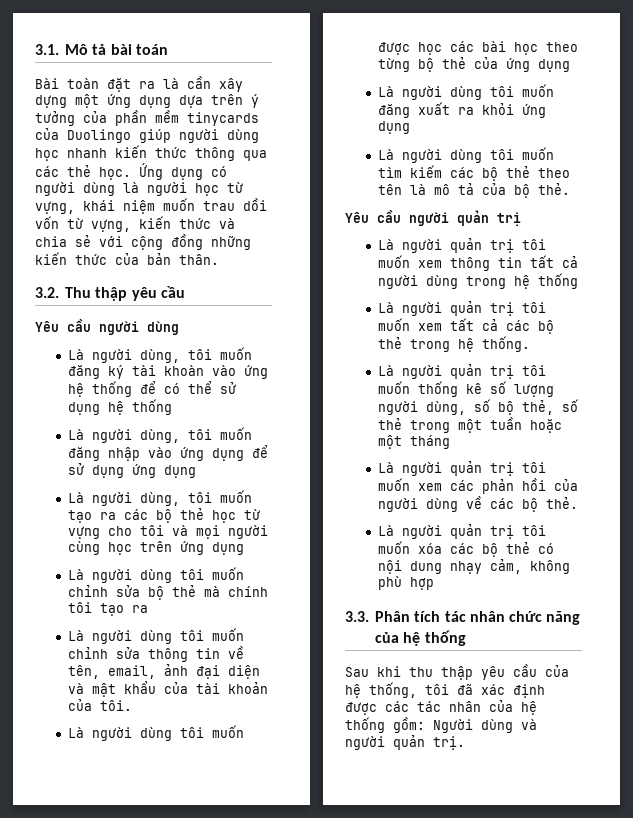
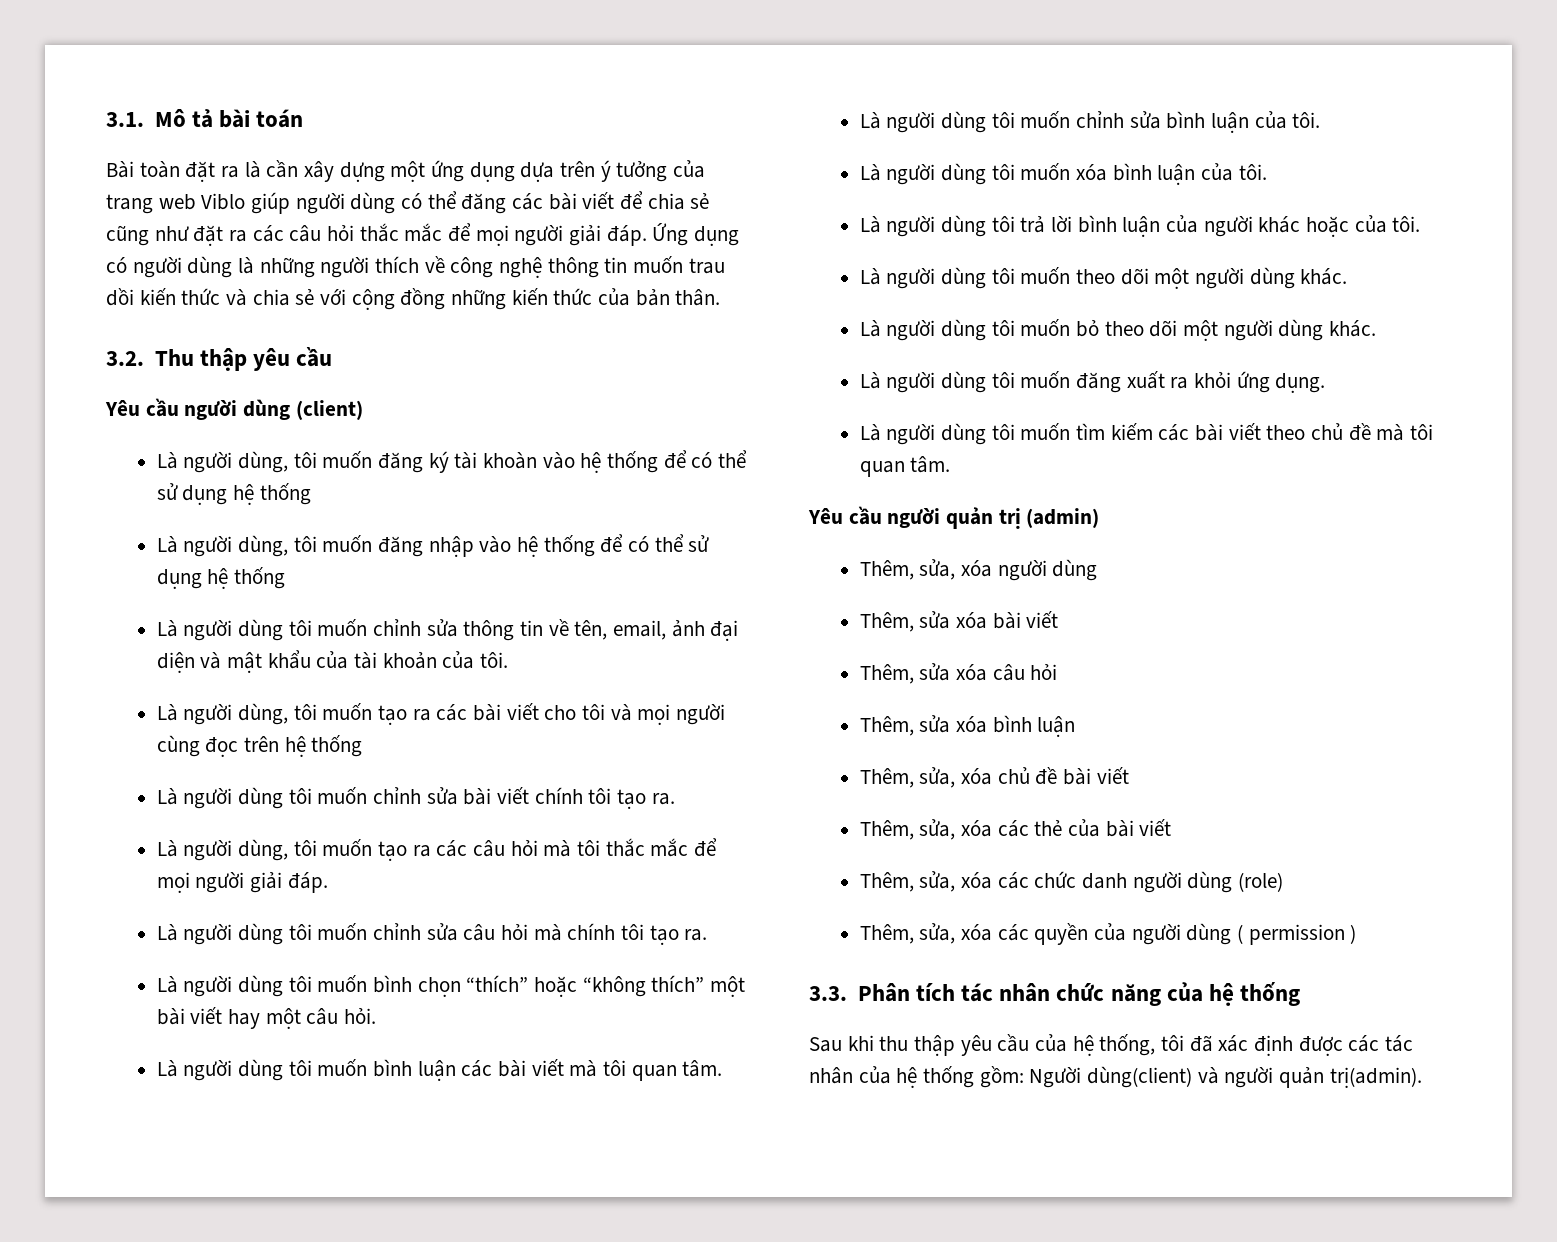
[115,110,259,126] [35,128,259,143] [35,145,267,161] [35,165,131,180] phần mềm tinycards của Duolingo giúp người dùng học nhanh kiến thức thông qua các thẻ học. -> [106,191,710,214] [106,223,647,246] trang web Viblo giúp người dùng có thể đăng các bài viết để chia sẻ cũng như đặt ra các câu hỏi thắc mắc để mọi người giải đáp.
[147,182,243,196] [35,198,267,214] [35,216,131,232] người học từ vựng, khái niệm muốn trau dồi vốn từ vựng, -> [259,256,725,278] [106,288,134,306] những người thích về công nghệ thông tin muốn trau dồi
(179, 328) none -> [295,400,363,420] (client)
[243,365,268,379] ứng -> (575, 460) none
[179,445,268,461] [67,463,196,478] [67,490,252,506] [67,508,260,523] [67,525,268,539] [67,541,244,555] [67,567,244,583] [67,585,268,600] [67,602,148,616] ứng dụng để sử dụng ứng dụng // Là người dùng, tôi muốn tạo ra các bộ thẻ học từ vựng cho tôi và mọi người cùng học trên ứng dụng // Là người dùng tôi muốn chỉnh sửa bộ thẻ mà chính tôi tạo ra -> [516,534,710,557] [156,567,285,589] hệ thống để có thể sử dụng hệ thống
[67,725,244,741] [377,41,578,55] [377,57,570,72] // Là người dùng tôi muốn được học các bài học theo từng bộ thẻ của ứng dụng -> [156,703,726,725] [156,735,363,757] [156,787,675,809] [156,838,718,861] [156,871,328,893] [156,923,708,945] [156,975,745,997] [156,1007,376,1029] [156,1059,723,1081] [859,111,1321,133] [859,163,1267,185] [859,215,1421,237] [859,267,1348,289] [859,319,1376,341] // Là người dùng, tôi muốn tạo ra các bài viết cho tôi và mọi người cùng đọc trên hệ thống // Là người dùng tôi muốn chỉnh sửa bài viết chính tôi tạo ra. // Là người dùng, tôi muốn tạo ra các câu hỏi mà tôi thắc mắc để mọi người giải đáp. // Là người dùng tôi muốn chỉnh sửa câu hỏi mà chính tôi tạo ra. // Là người dùng tôi muốn bình chọn “thích” hoặc “không thích” một bài viết hay một câu hỏi. // Là người dùng tôi muốn bình luận các bài viết mà tôi quan tâm. // Là người dùng tôi muốn chỉnh sửa bình luận của tôi. // Là người dùng tôi muốn xóa bình luận của tôi. // Là người dùng tôi trả lời bình luận của người khác hoặc của tôi. // Là người dùng tôi muốn theo dõi một người dùng khác. // Là người dùng tôi muốn bỏ theo dõi một người dùng khác.
[377,121,410,134] dụng -> [1275,373,1326,393] dụng.
[481,166,570,181] [377,183,570,198] bộ thẻ theo tên là mô tả của bộ thẻ. -> [1194,423,1434,441] [859,456,951,477] bài viết theo chủ đề mà tôi quan tâm.
[377,238,546,253] [377,255,578,271] [377,273,578,289] [377,301,546,316] [377,318,554,334] [377,336,530,352] [377,364,546,379] [377,381,554,397] [377,399,579,415] [377,417,562,433] [377,435,450,449] [377,461,546,476] [377,478,578,494] [377,496,578,512] [377,524,546,539] [377,541,554,557] [377,559,570,574] [377,576,434,590] // Là người quản trị tôi muốn xem thông tin tất cả người dùng trong hệ thống // Là người quản trị tôi muốn xem tất cả các bộ thẻ trong hệ thống. // Là người quản trị tôi muốn thống kê số lượng người dùng, số bộ thẻ, số thẻ trong một tuần hoặc một tháng // Là người quản trị tôi muốn xem các phản hồi của người dùng về các bộ thẻ. // Là người quản trị tôi muốn xóa các bộ thẻ có nội dung nhạy cảm, không phù hợp -> [1026,508,1100,528] [859,559,1098,581] [859,611,1059,632] [859,663,1058,684] [859,715,1076,737] [859,767,1129,788] [859,819,1172,840] [859,871,1283,893] [859,923,1357,945] (admin) // Thêm, sửa, xóa người dùng // Thêm, sửa xóa bài viết // Thêm, sửa xóa câu hỏi // Thêm, sửa xóa bình luận // Thêm, sửa, xóa chủ đề bài viết // Thêm, sửa, xóa các thẻ của bài viết // Thêm, sửa, xóa các chức danh người dùng (role) // Thêm, sửa, xóa các quyền của người dùng ( permission )
[481,719,513,733] dùng -> [1087,1066,1193,1088] dùng(client)
[433,736,465,750] trị. -> [1329,1067,1422,1088] trị(admin).

